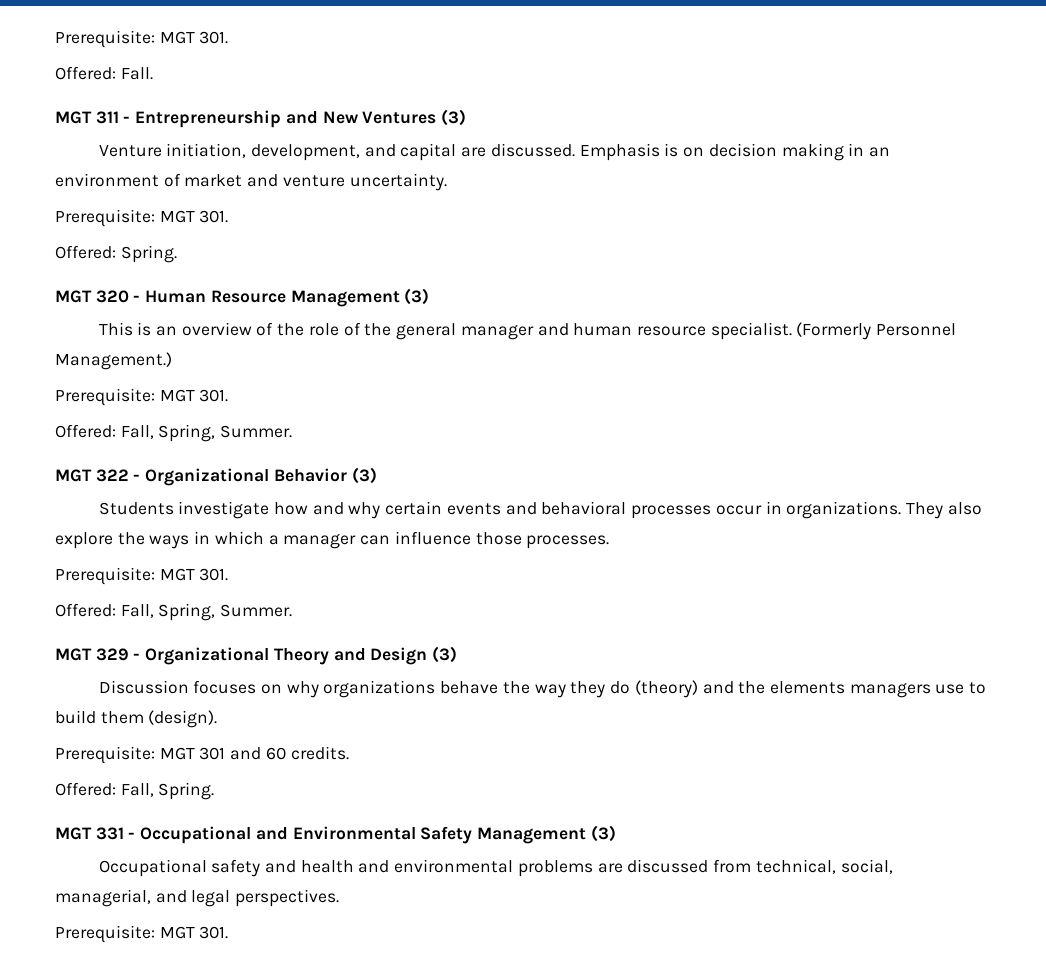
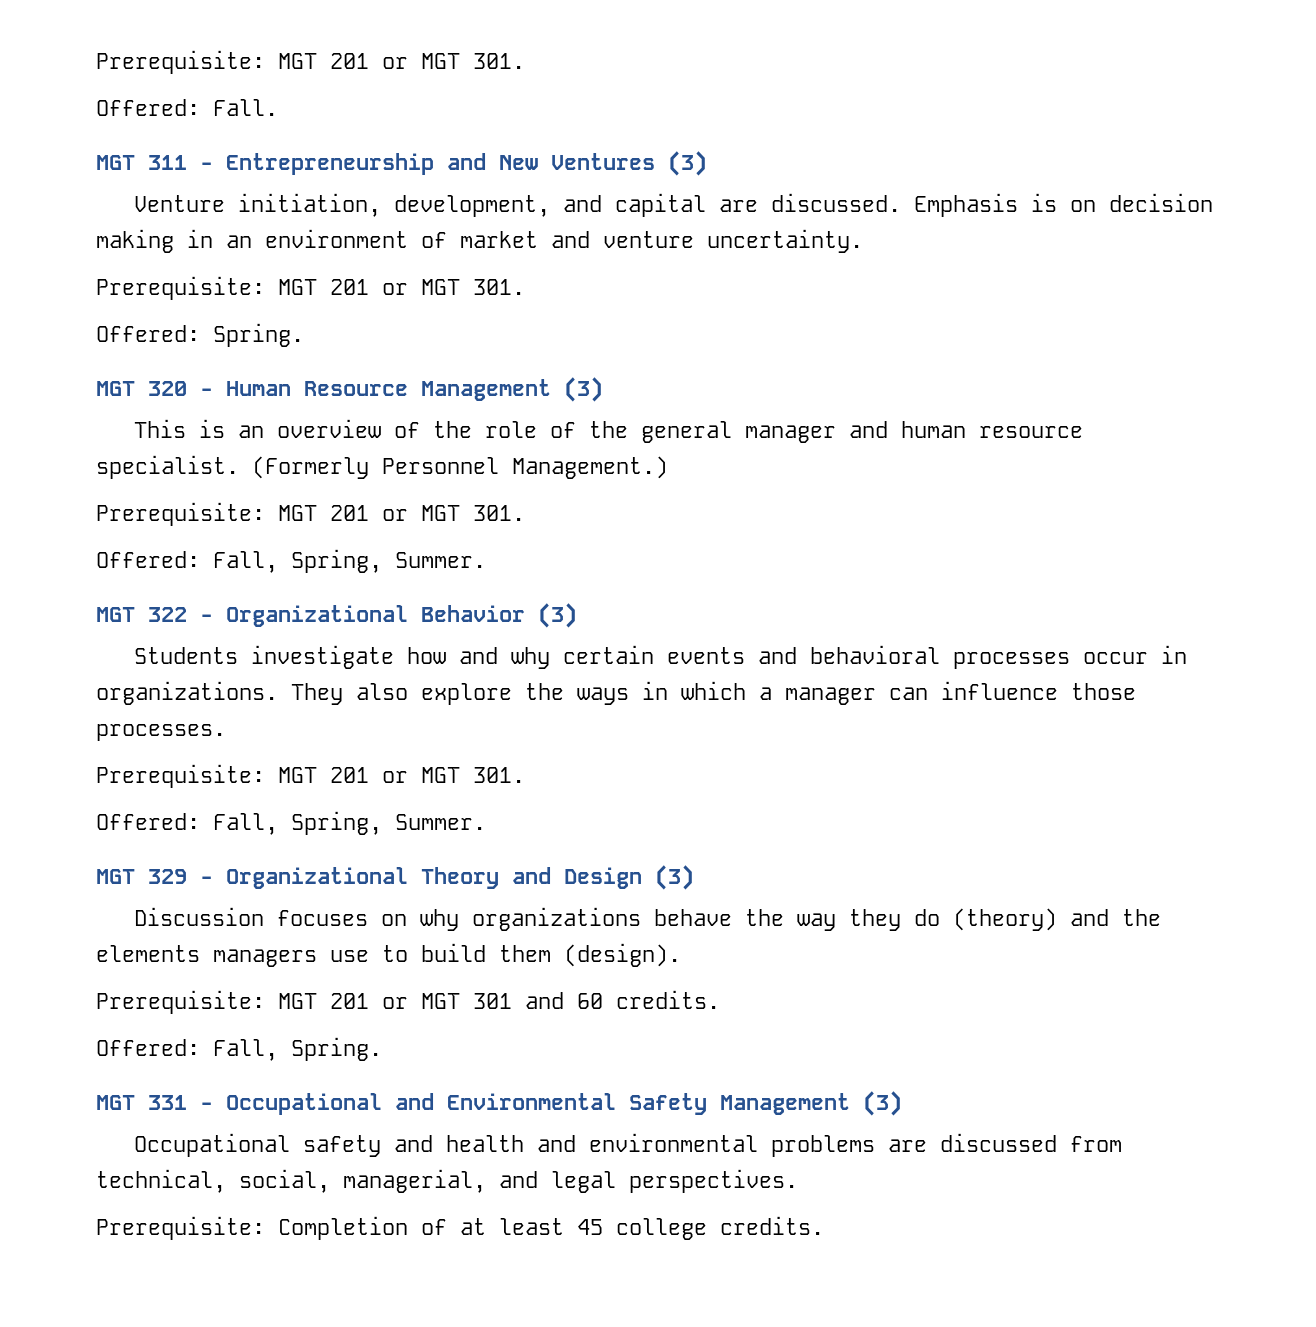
[55,30,195,48] Prerequisite: MGT -> [96,50,460,74] Prerequisite: MGT 201 or MGT
(195, 216) none -> [330,279,460,295] 201 or MGT
(195, 395) none -> [330,505,460,521] 201 or MGT
(195, 574) none -> [330,767,460,783] 201 or MGT
(195, 753) none -> [330,993,460,1009] 201 or MGT
[159,926,229,939] MGT 301. -> [278,1216,824,1240] Completion of at least 45 college credits.

